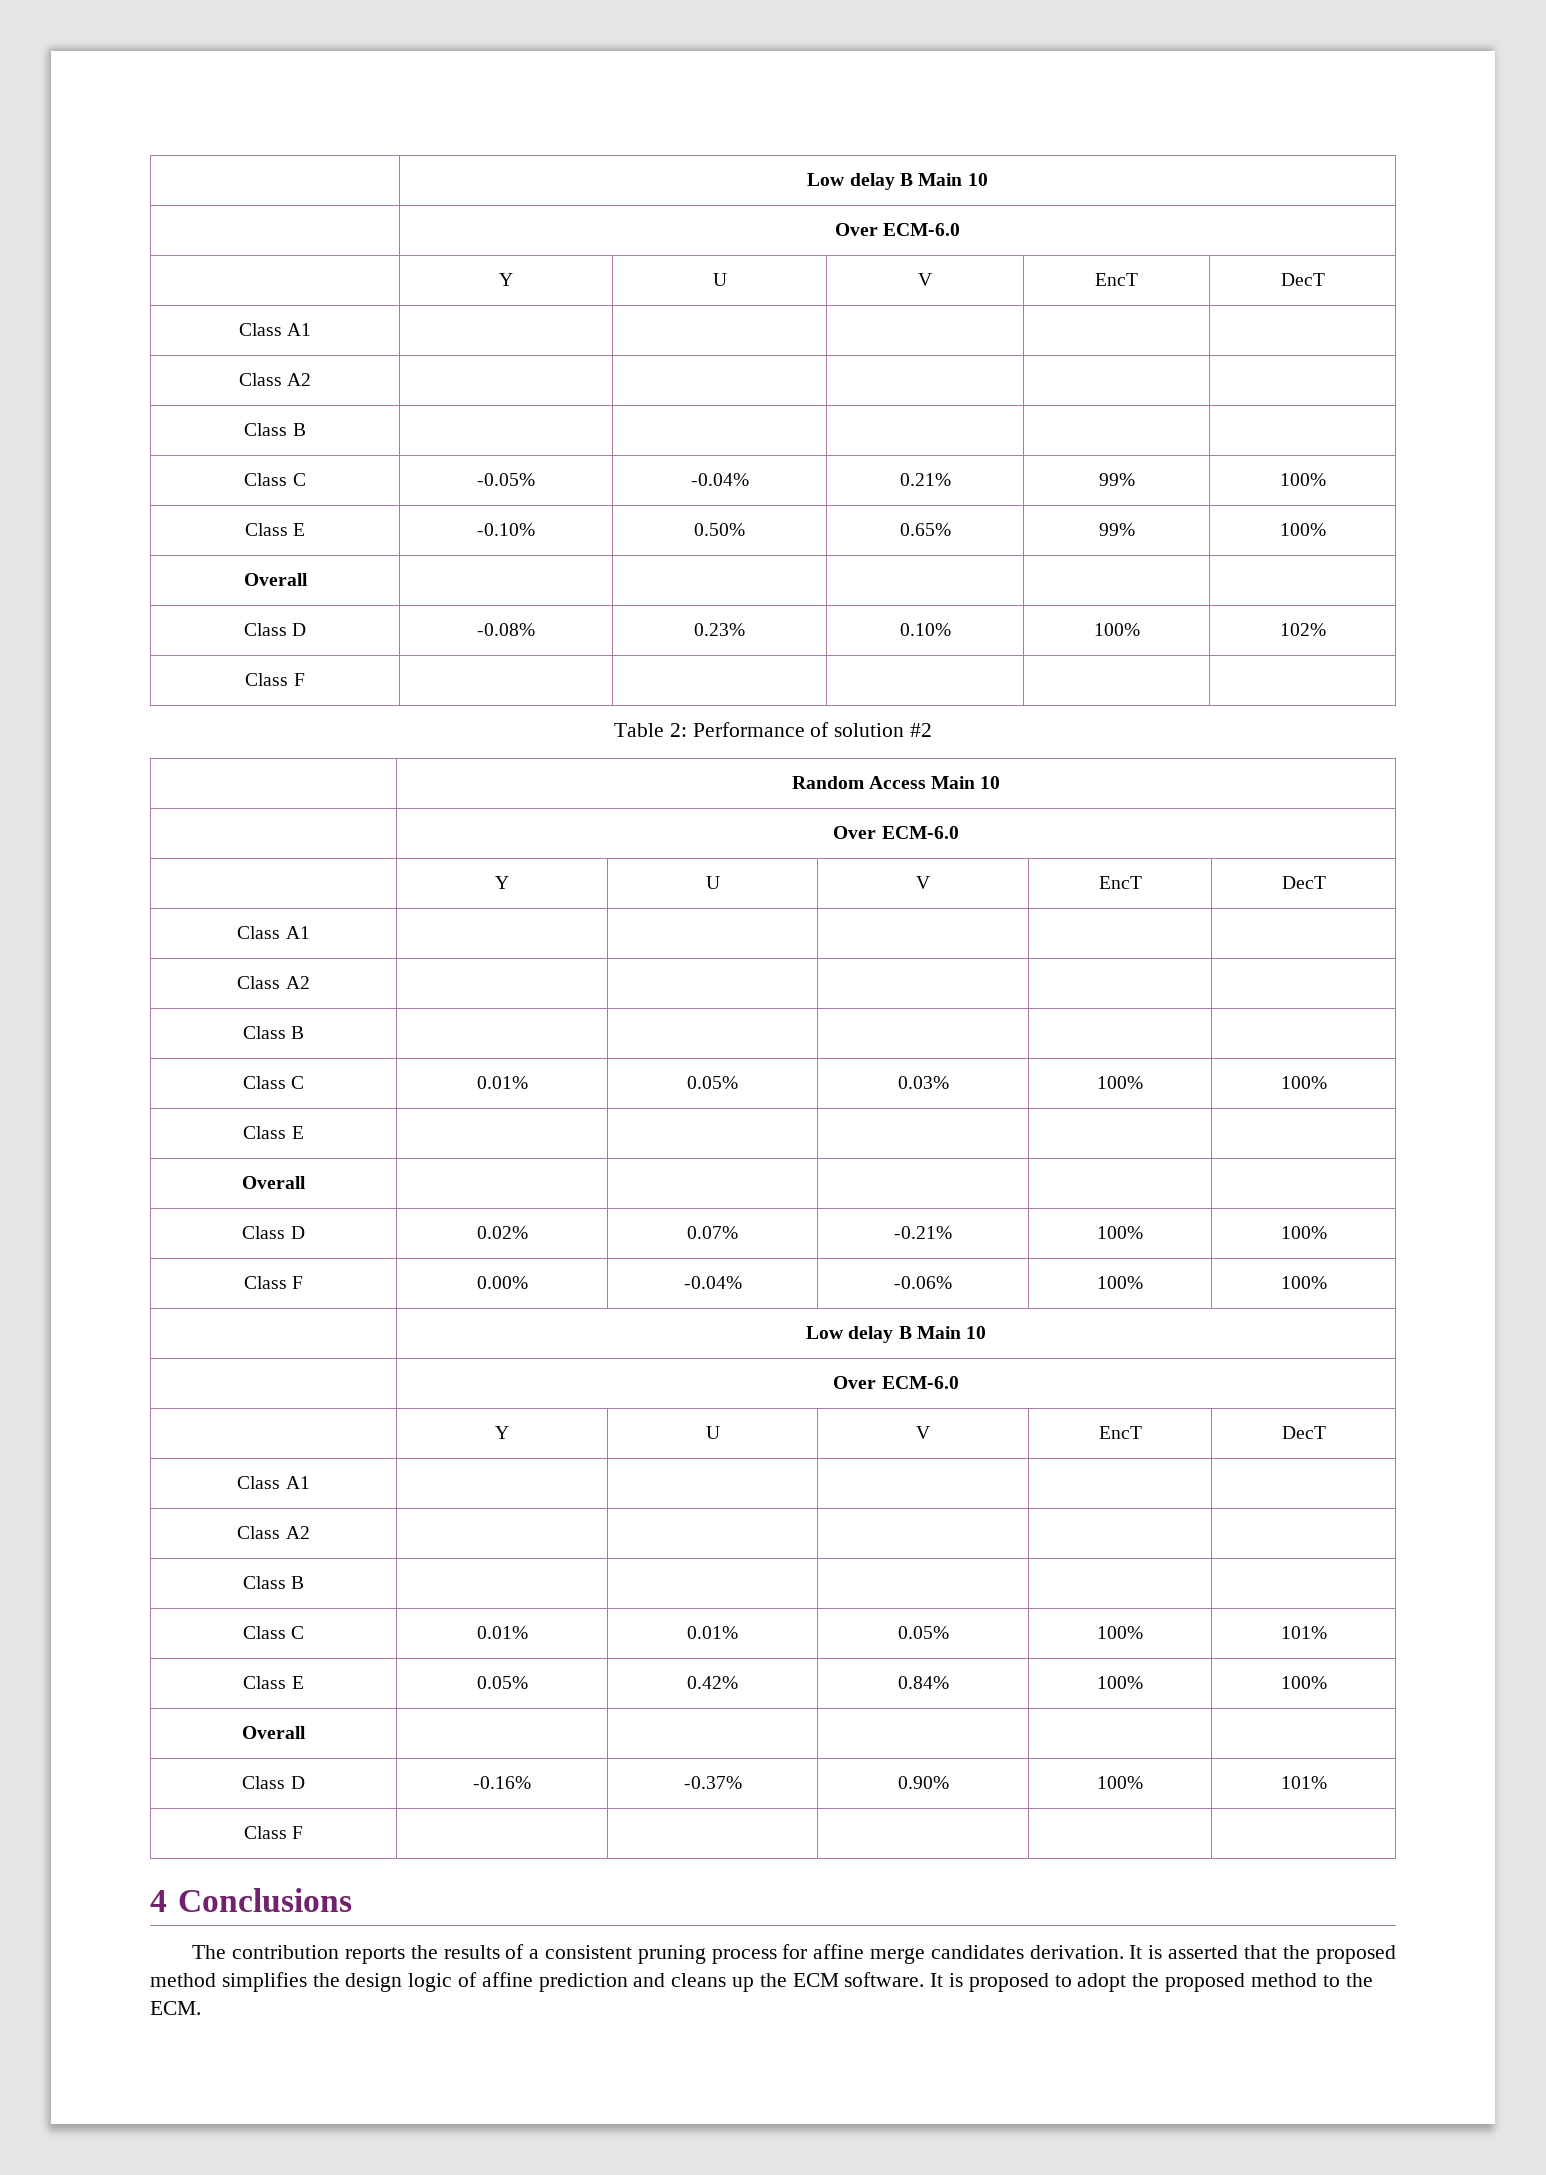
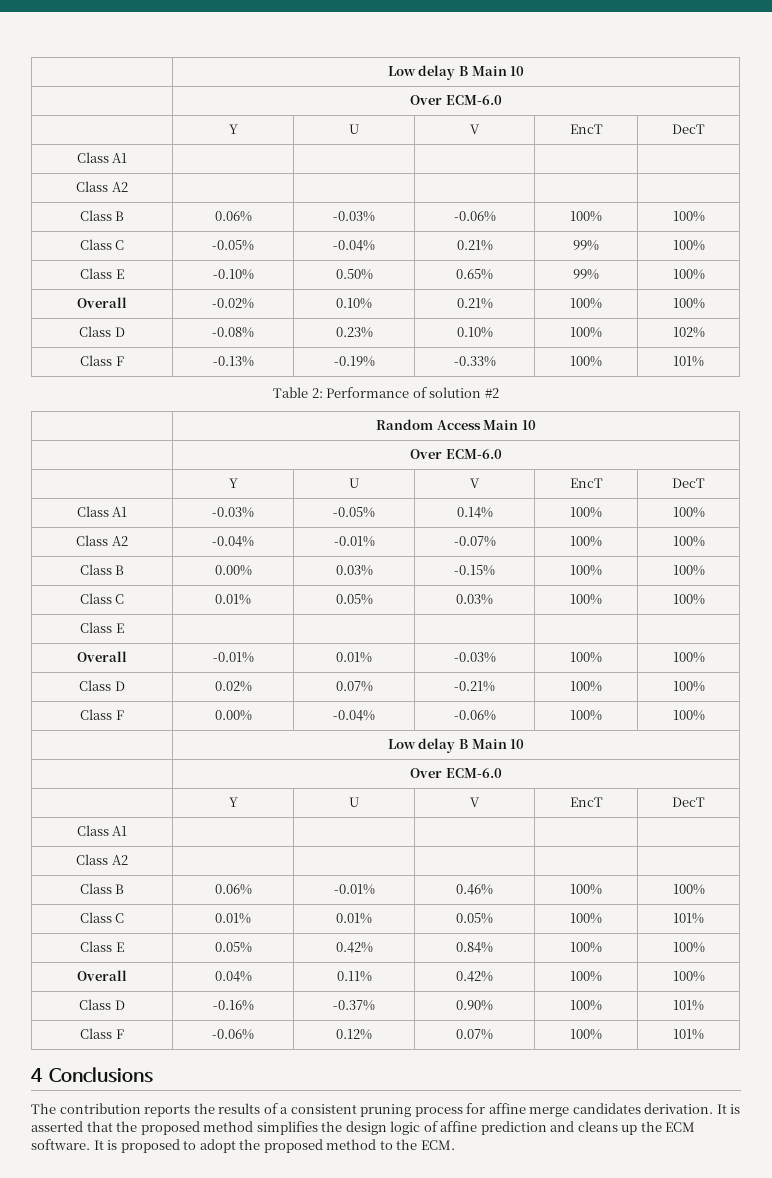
(306, 429) | | | | -> [214,211,252,222] [333,211,375,222] [453,211,496,222] [570,211,602,222] [672,211,705,222] 0.06% | -0.03% | -0.06% | 100% | 100%
(308, 579) | | | | -> [212,298,254,309] [336,298,372,309] [456,298,493,309] [570,298,602,309] [672,298,705,309] -0.02% | 0.10% | 0.21% | 100% | 100%
(305, 679) | | | | -> [212,356,254,367] [333,356,375,367] [453,356,496,367] [570,356,602,367] [673,356,704,367] -0.13% | -0.19% | -0.33% | 100% | 101%
[237,976,310,989] [242,1026,305,1039] | | | | // Class A2 | | | | | // Class B | | | | | -> [212,507,254,518] [333,507,375,518] [456,507,493,518] [570,507,602,518] [672,507,705,518] [76,535,128,546] [212,536,254,547] [333,536,375,547] [453,536,496,547] [570,536,602,547] [672,536,705,547] [79,564,125,575] [214,565,252,576] [335,565,373,576] [454,565,495,576] [570,565,602,576] [672,565,705,576] -0.03% | -0.05% | 0.14% | 100% | 100% // Class A2 | -0.04% | -0.01% | -0.07% | 100% | 100% // Class B | 0.00% | 0.03% | -0.15% | 100% | 100%
(306, 1182) | | | | -> [212,652,254,663] [336,652,372,663] [453,652,496,663] [570,652,602,663] [672,652,705,663] -0.01% | 0.01% | -0.03% | 100% | 100%
(305, 1582) | | | | -> [214,884,252,895] [333,884,375,895] [456,884,493,895] [570,884,602,895] [672,884,705,895] 0.06% | -0.01% | 0.46% | 100% | 100%
(306, 1732) | | | | -> [214,971,252,982] [336,971,372,982] [456,971,493,982] [570,971,602,982] [672,971,705,982] 0.04% | 0.11% | 0.42% | 100% | 100%
(304, 1832) | | | | -> [212,1029,254,1040] [336,1029,372,1040] [456,1029,493,1040] [570,1029,602,1040] [673,1029,704,1040] -0.06% | 0.12% | 0.07% | 100% | 101%

